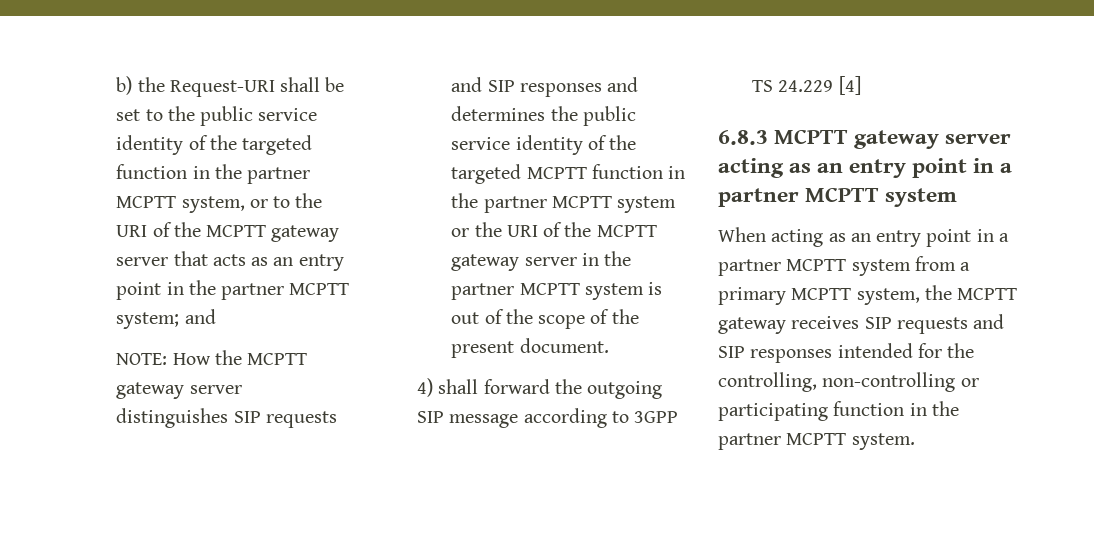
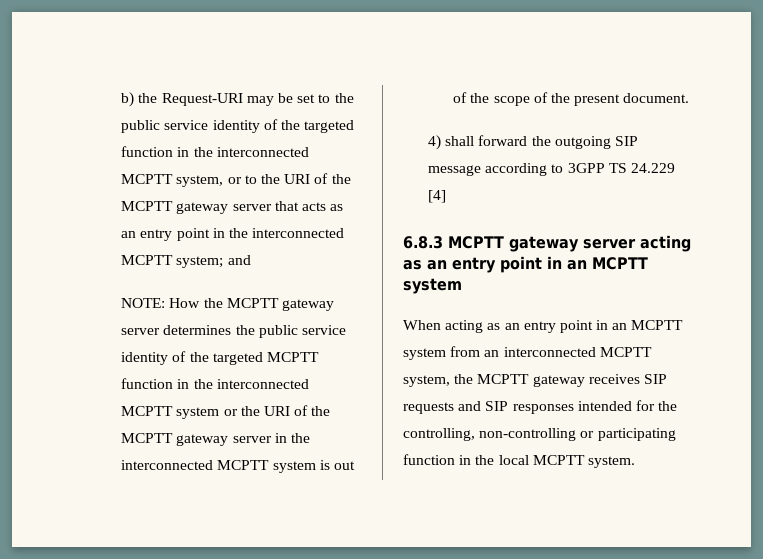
[280,77,321,92] shall -> [246,96,274,106] may
[247,167,311,184] partner -> [216,147,309,157] interconnected
[221,283,285,300] partner -> [252,228,345,238] interconnected
[116,408,337,428] [451,77,639,97] distinguishes SIP requests and SIP responses and -> (161, 331) none
[483,196,547,213] partner -> [216,379,309,389] interconnected
[451,283,515,300] partner -> [121,460,214,470] interconnected
[1000,163,1013,173] [718,188,799,207] a partner -> [567,260,587,270] an
[998,233,1009,242] [718,259,781,276] a partner -> [612,323,628,330] an
[960,262,971,271] [718,287,786,305] a primary -> [484,347,596,357] an interconnected
[718,433,781,450] partner -> [498,455,529,465] local

